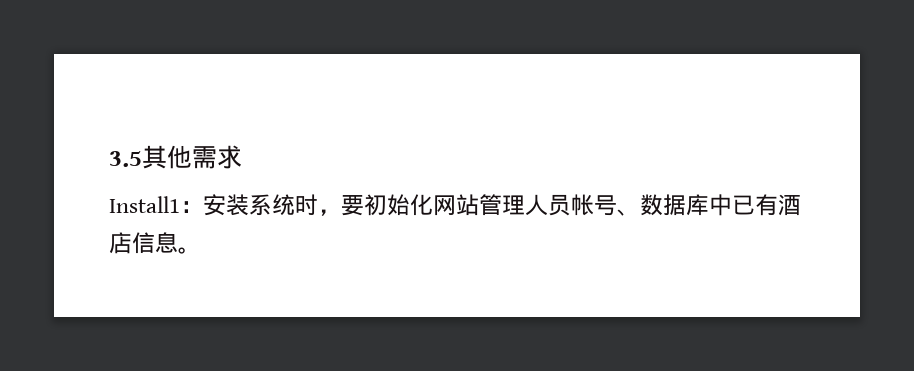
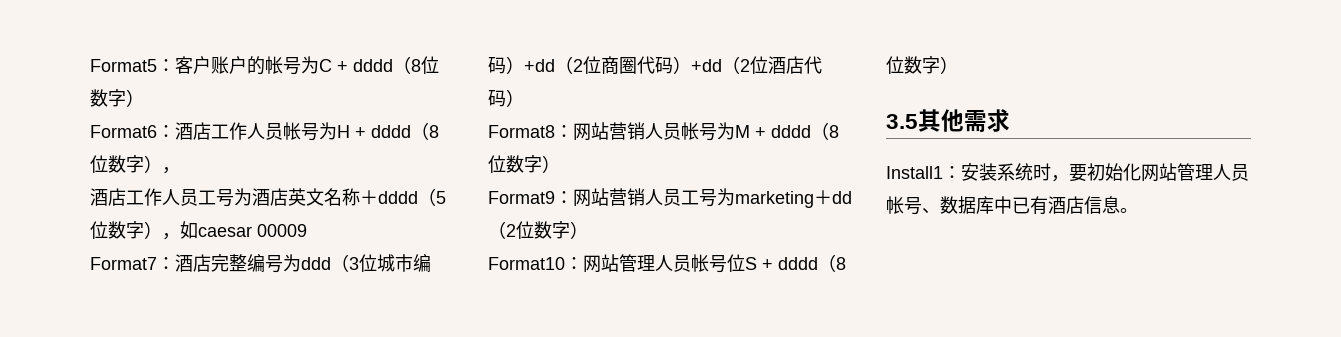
(109, 159) none -> [90,56,439,75] [90,89,144,107] [90,122,439,141] [90,155,180,174] [90,188,446,207] [90,221,307,240] [90,254,431,273] [488,56,822,74] [488,89,524,107] [488,122,839,141] [488,155,560,173] [488,188,852,208] [488,221,588,239] [488,254,846,273] [886,56,958,74] Format5：客户账户的帐号为C + dddd（8位数字） // Format6：酒店工作人员帐号为H + dddd（8位数字）， // 酒店工作人员工号为酒店英文名称＋dddd（5位数字），如caesar 00009 // Format7：酒店完整编号为ddd（3位城市编码）+dd（2位商圈代码）+dd（2位酒店代码） // Format8：网站营销人员帐号为M + dddd（8位数字） // Format9：网站营销人员工号为marketing＋dd（2位数字） // Format10：网站管理人员帐号位S + dddd（8位数字） //

